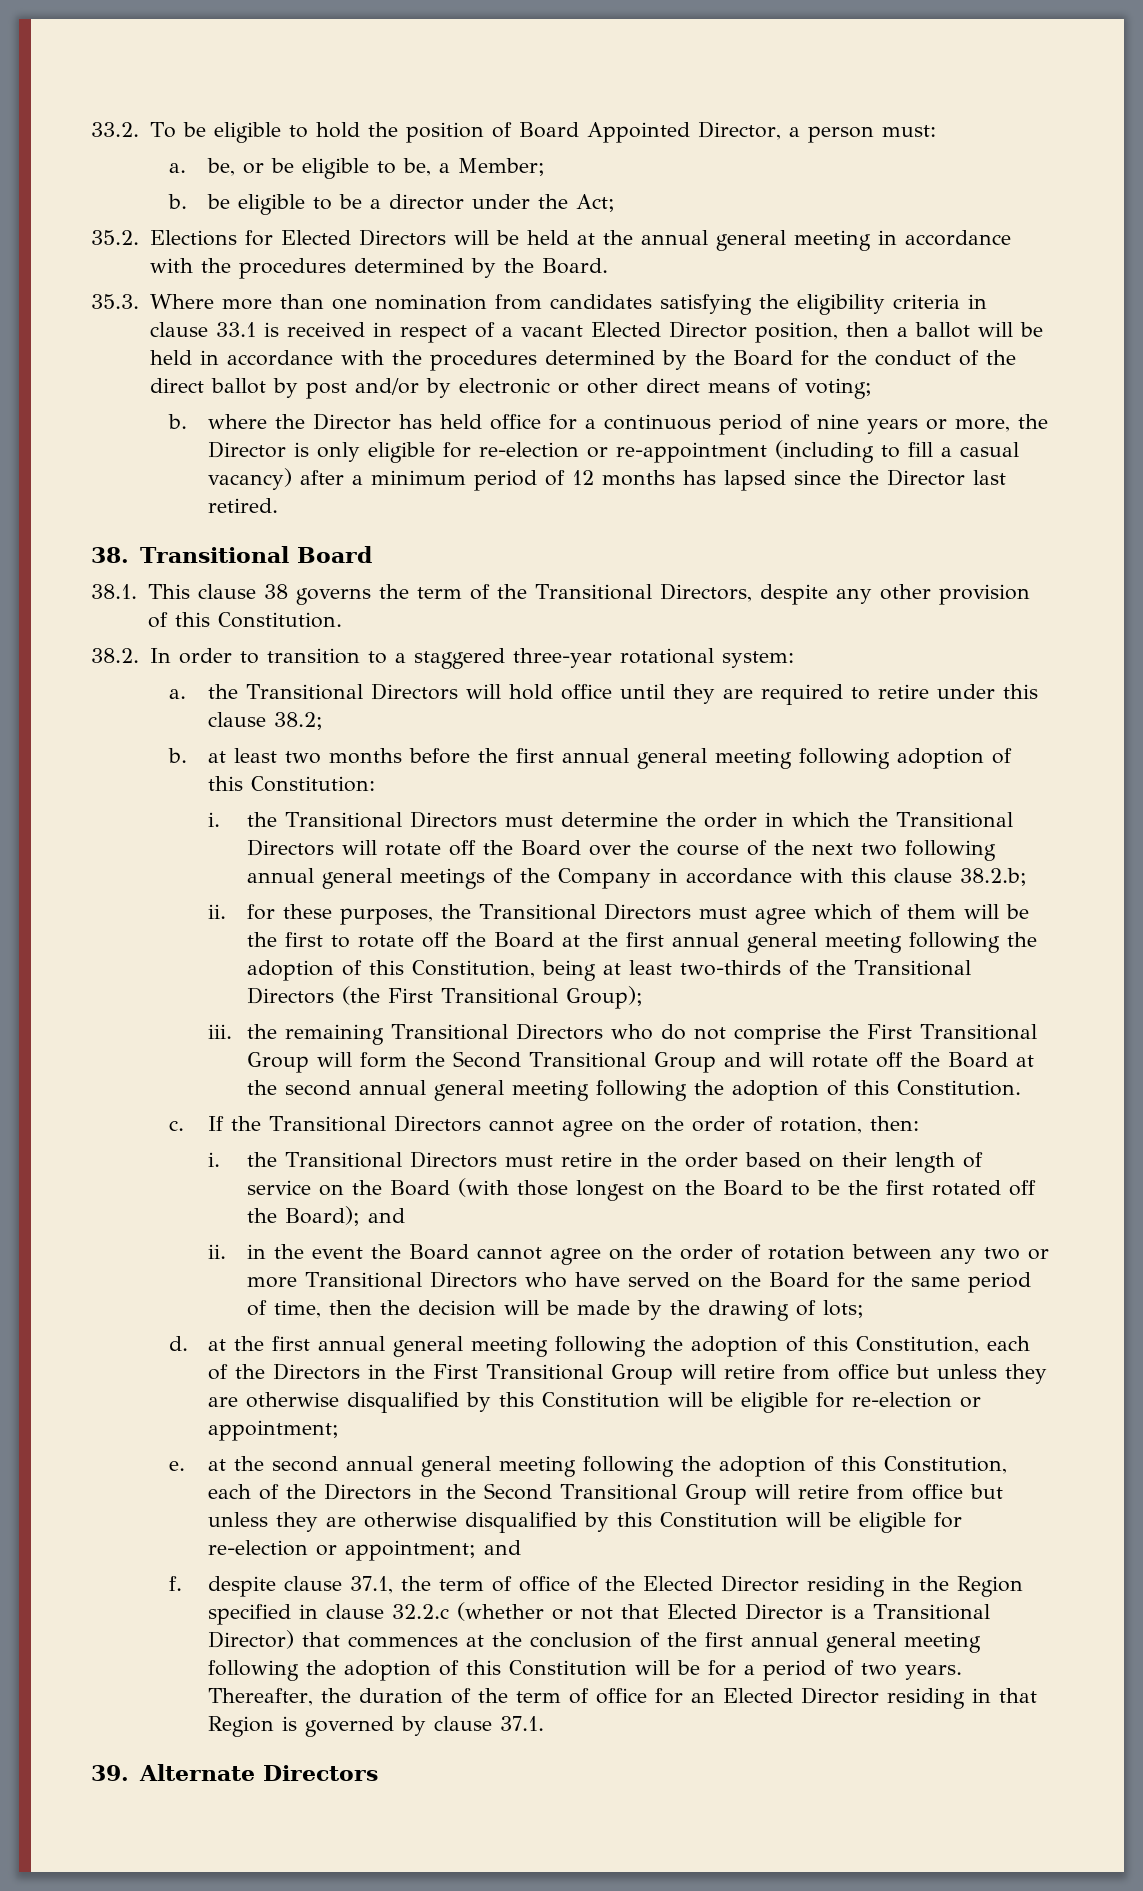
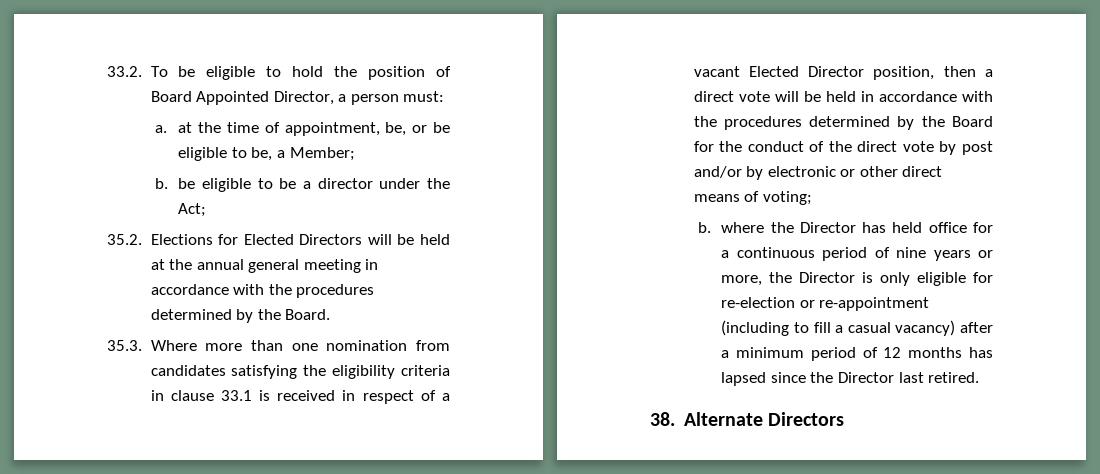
(187, 168) none -> [178,122,380,136] at the time of appointment,
[914,322,970,338] ballot -> [693,91,770,102] direct vote
[210,378,266,394] ballot -> [902,141,934,152] vote
[139,546,372,563] [91,583,1030,605] [147,612,342,628] [91,648,794,669] [169,683,1039,705] [208,712,324,730] [168,748,1013,769] [208,776,376,792] [208,811,1014,828] [247,839,997,861] [247,868,1028,889] [208,903,1030,925] [247,932,1038,953] [247,960,972,981] [247,986,644,1009] [208,1023,1038,1045] [247,1051,1035,1073] [247,1080,1022,1101] [169,1115,920,1137] [208,1151,984,1173] [247,1178,1037,1201] [247,1206,406,1226] [208,1244,1050,1265] [247,1271,1032,1293] [247,1300,865,1321] [169,1336,1031,1357] [208,1363,1048,1385] [208,1392,982,1413] [208,1420,340,1441] [169,1456,1008,1477] [208,1483,1004,1505] [208,1512,963,1533] [208,1540,522,1561] [169,1575,1024,1597] [208,1602,991,1625] [208,1630,982,1653] [208,1660,963,1681] [208,1687,1038,1709] [208,1716,545,1737] [91,1765,129,1781] Transitional Board // 38.1. This clause 38 governs the term of the Transitional Directors, despite any other provision of this Constitution. // 38.2. In order to transition to a staggered three-year rotational system: // a. the Transitional Directors will hold office until they are required to retire under this clause 38.2; // b. at least two months before the first annual general meeting following adoption of this Constitution: // i. the Transitional Directors must determine the order in which the Transitional Directors will rotate off the Board over the course of the next two following annual general meetings of the Company in accordance with this clause 38.2.b; // ii. for these purposes, the Transitional Directors must agree which of them will be the first to rotate off the Board at the first annual general meeting following the adoption of this Constitution, being at least two-thirds of the Transitional Directors (the First Transitional Group); // iii. the remaining Transitional Directors who do not comprise the First Transitional Group will form the Second Transitional Group and will rotate off the Board at the second annual general meeting following the adoption of this Constitution. // c. If the Transitional Directors cannot agree on the order of rotation, then: // i. the Transitional Directors must retire in the order based on their length of service on the Board (with those longest on the Board to be the first rotated off the Board); and // ii. in the event the Board cannot agree on the order of rotation between any two or more Transitional Directors who have served on the Board for the same period of time, then the decision will be made by the drawing of lots; // d. at the first annual general meeting following the adoption of this Constitution, each of the Directors in the First Transitional Group will retire from office but unless they are otherwise disqualified by this Constitution will be eligible for re-election or appointment; // e. at the second annual general meeting following the adoption of this Constitution, each of the Directors in the Second Transitional Group will retire from office but unless they are otherwise disqualified by this Constitution will be eligible for re-election or appointment; and // f. despite clause 37.1, the term of office of the Elected Director residing in the Region specified in clause 32.2.c (whether or not that Elected Director is a Transitional Director) that commences at the conclusion of the first annual general meeting following the adoption of this Constitution will be for a period of two years. Thereafter, the duration of the term of office for an Elected Director residing in that Region is governed by clause 37.1. // 39. -> (675, 419) none

